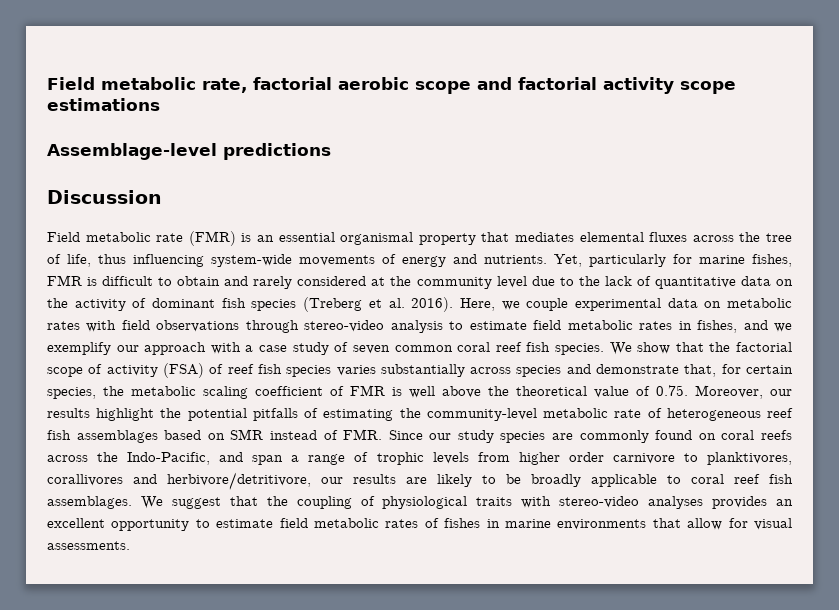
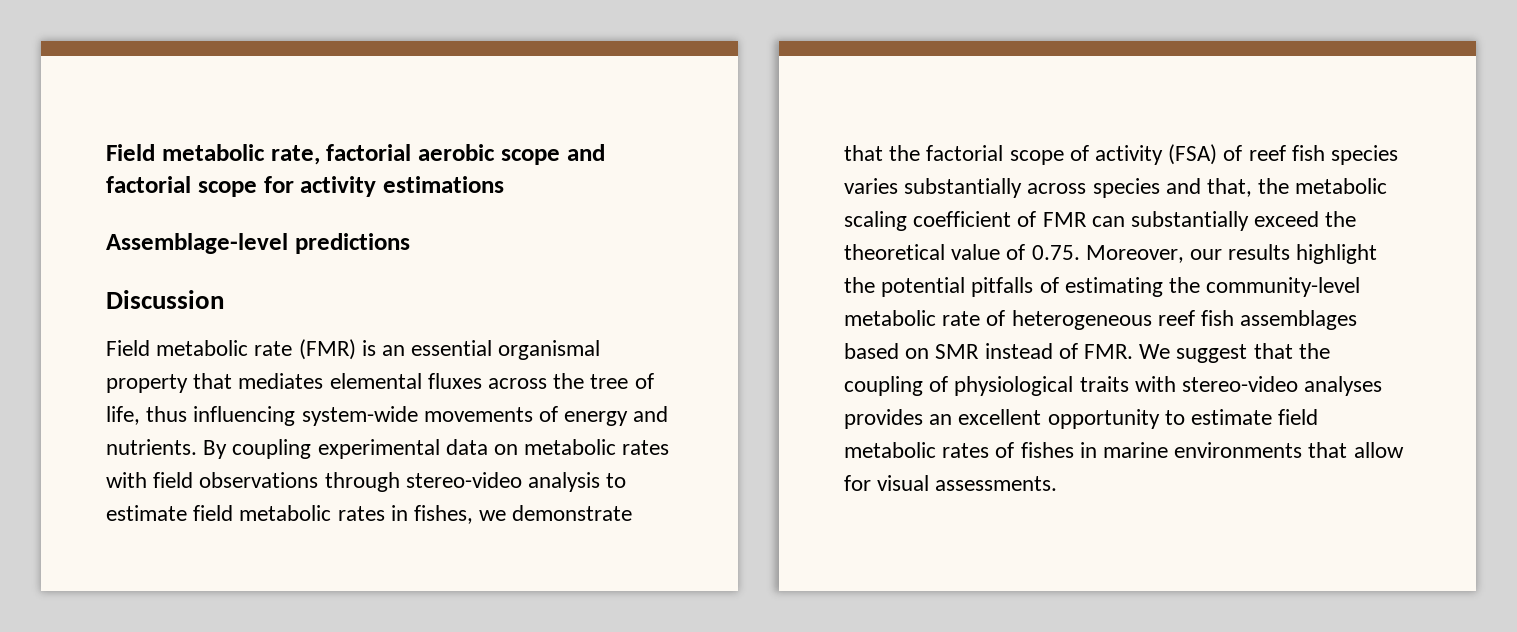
[603,77,736,94] activity scope -> [197,176,377,197] scope for activity
[554,254,792,267] [47,275,793,289] [47,297,569,312] Yet, particularly for marine fishes, FMR is difficult to obtain and rarely considered at the community level due to the lack of quantitative data on the activity of dominant fish species (Treberg et al. 2016). Here, we couple -> [203,439,312,459] By coupling
[743,320,792,332] [47,342,671,355] and we exemplify our approach with a case study of seven common coral reef fish species. We show -> [479,505,633,521] we demonstrate
[596,364,793,377] [47,387,96,399] demonstrate that, for certain species, -> [1207,178,1253,197] that,
[392,386,481,398] is well above -> [1091,211,1320,231] can substantially exceed
[388,430,793,443] [47,452,793,465] [47,472,793,490] [47,496,132,509] Since our study species are commonly found on coral reefs across the Indo-Pacific, and span a range of trophic levels from higher order carnivore to planktivores, corallivores and herbivore/detritivore, our results are likely to be broadly applicable to coral reef fish assemblages. -> (1134, 351) none

